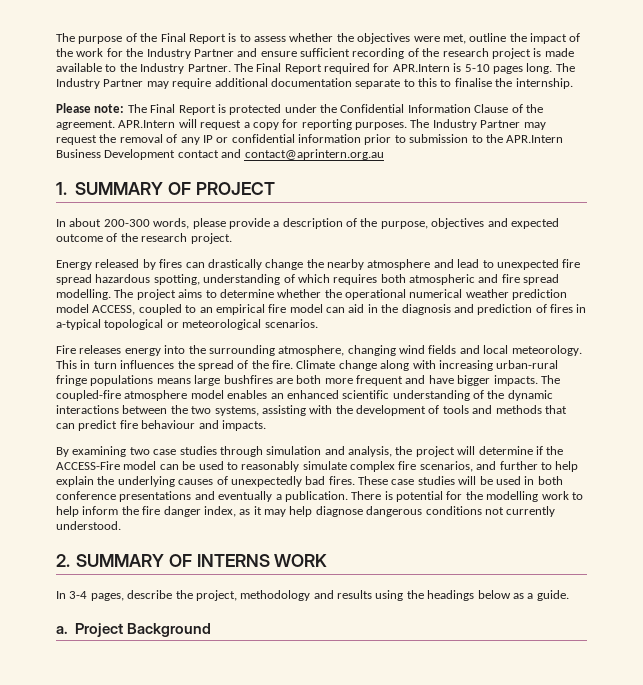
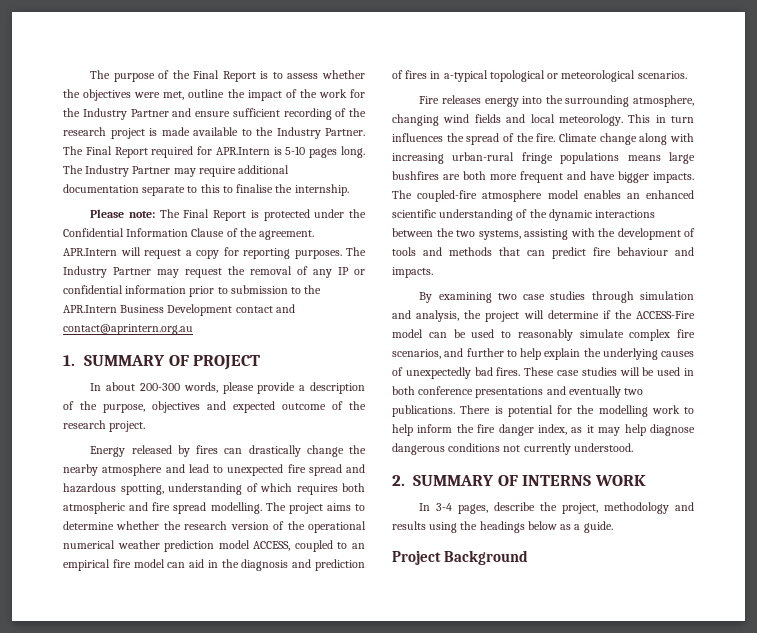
(92, 279) none -> [346,464,365,473] and
(342, 293) none -> [184,521,305,530] research version of the
[275,491,348,502] a publication. -> [624,388,644,395] [392,405,455,417] two publications.
[56,626,68,634] a. -> (613, 527) none

